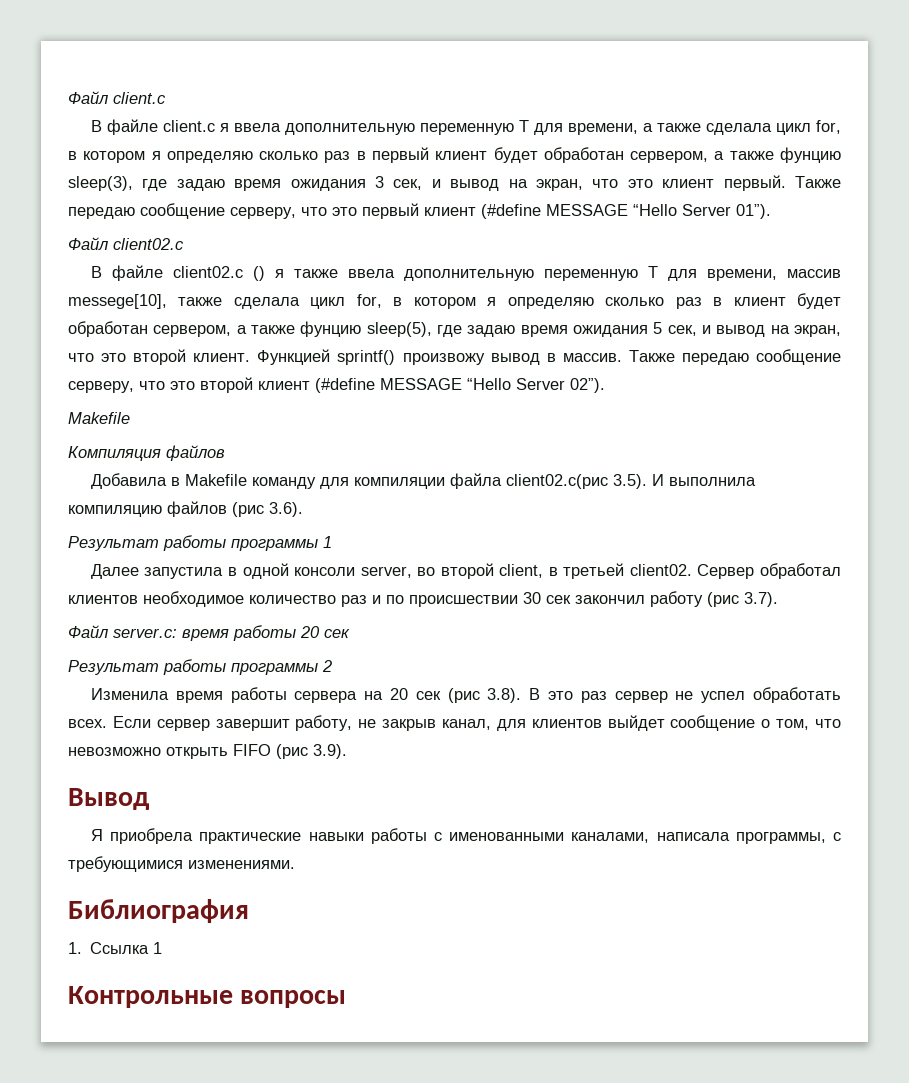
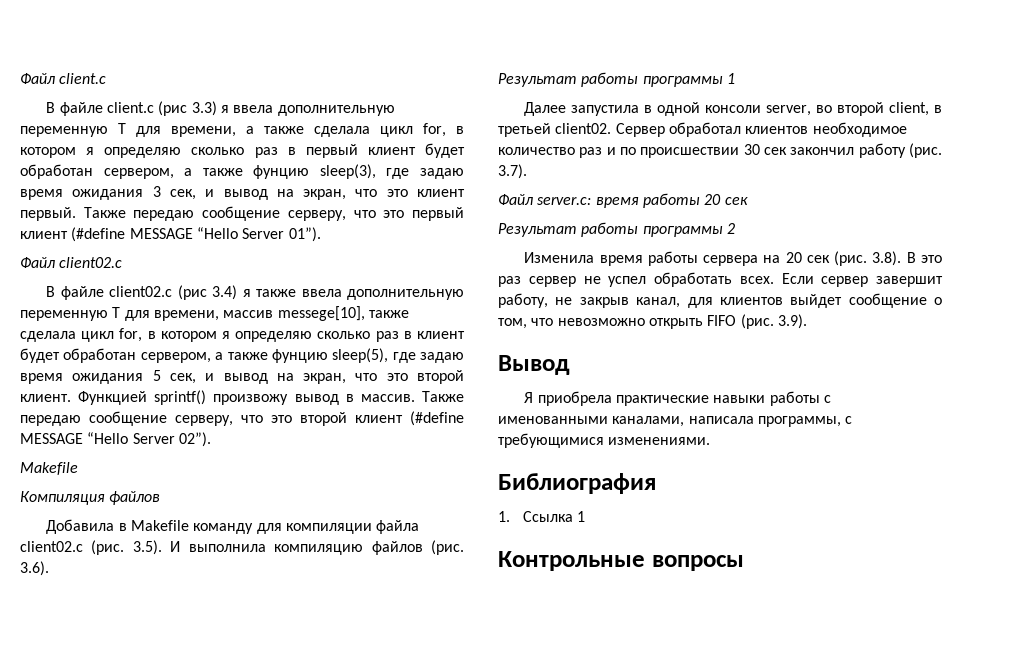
(215, 126) none -> [158,101,217,116] (рис 3.3)
[252,266,265,281] () -> [177,285,238,300] (рис 3.4)
[505,474,608,489] client02.c(рис -> [20,540,125,555] client02.c (рис.
[232,502,264,517] (рис -> [431,540,464,555] (рис.
[707,592,739,607] (рис -> [909,143,942,158] (рис.
[447,688,480,703] (рис -> [834,251,868,266] (рис.
[276,744,308,759] (рис -> [740,314,774,329] (рис.

